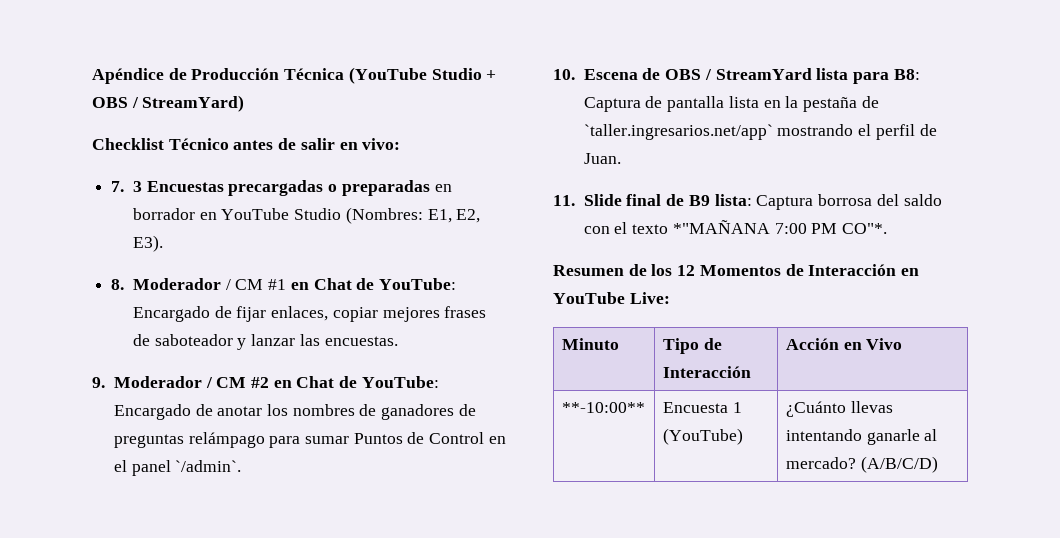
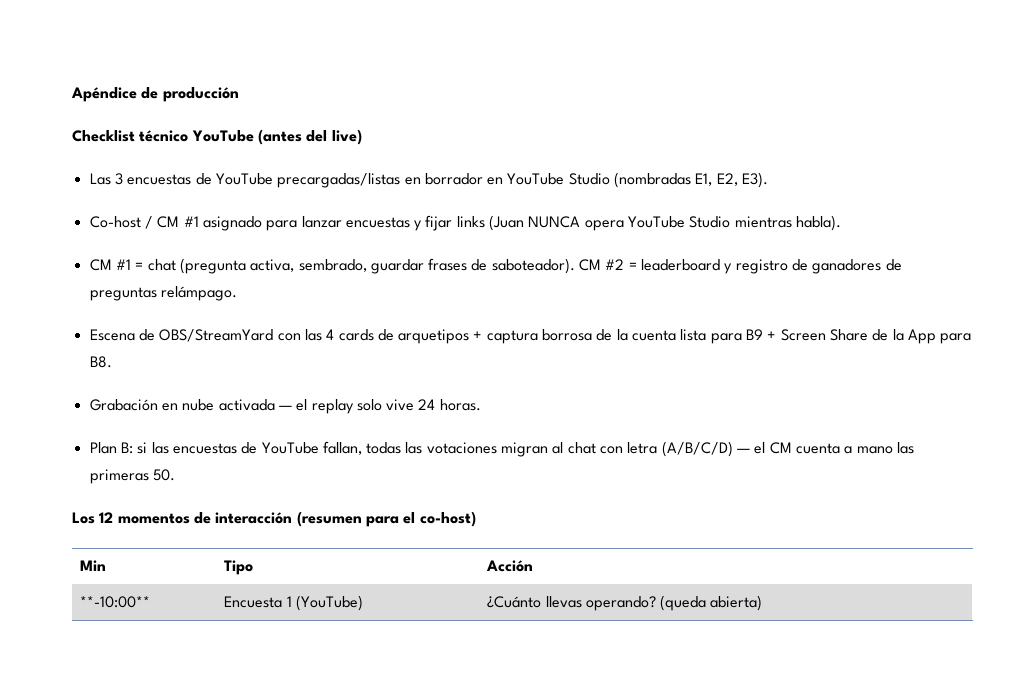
[191,67,497,84] [92,95,245,112] [92,138,401,150] [111,180,430,196] Producción Técnica (YouTube Studio + OBS / StreamYard) // Checklist Técnico antes de salir en vivo: // 7. 3 Encuestas precargadas o preparadas -> [162,87,239,102] [72,129,362,145] [89,173,401,188] producción // Checklist técnico YouTube (antes del live) // Las 3 encuestas de YouTube precargadas/listas
[345,207,423,224] (Nombres: -> [614,172,692,188] (nombradas
[111,278,222,290] 8. Moderador -> [89,216,141,228] Co-host
[290,278,457,290] [133,306,487,322] [133,334,398,350] [92,376,439,388] [113,404,476,420] [113,432,506,448] [113,460,242,476] [553,68,920,84] [583,96,879,112] [583,124,937,140] [583,153,621,164] [553,194,942,210] [583,220,888,234] [553,264,920,276] [553,292,670,304] [561,338,619,350] en Chat de YouTube: Encargado de fijar enlaces, copiar mejores frases de saboteador y lanzar las encuestas. // 9. Moderador / CM #2 en Chat de YouTube: Encargado de anotar los nombres de ganadores de preguntas relámpago para sumar Puntos de Control en el panel `/admin`. // 10. Escena de OBS / StreamYard lista para B8: Captura de pantalla lista en la pestaña de `taller.ingresarios.net/app` mostrando el perfil de Juan. // 11. Slide final de B9 lista: Captura borrosa del saldo con el texto *"MAÑANA 7:00 PM CO"*. // Resumen de los 12 Momentos de Interacción en YouTube Live: // Minuto -> [202,215,842,231] [89,258,902,274] [89,286,237,301] [89,329,972,344] [89,356,112,368] [89,399,481,414] [89,441,914,457] [89,469,175,484] [72,511,476,527] [80,560,107,571] asignado para lanzar encuestas y fijar links (Juan NUNCA opera YouTube Studio mientras habla). // CM #1 = chat (pregunta activa, sembrado, guardar frases de saboteador). CM #2 = leaderboard y registro de ganadores de preguntas relámpago. // Escena de OBS/StreamYard con las 4 cards de arquetipos + captura borrosa de la cuenta lista para B9 + Screen Share de la App para B8. // Grabación en nube activada — el replay solo vive 24 horas. // Plan B: si las encuestas de YouTube fallan, todas las votaciones migran al chat con letra (A/B/C/D) — el CM cuenta a mano las primeras 50. // Los 12 momentos de interacción (resumen para el co-host) // Min
[703,338,722,350] [662,366,751,378] de Interacción -> (254, 567) none
[843,338,903,350] en Vivo -> (534, 566) none
[785,429,938,445] [785,456,938,473] intentando ganarle al mercado? (A/B/C/D) -> [585,595,763,611] operando? (queda abierta)

